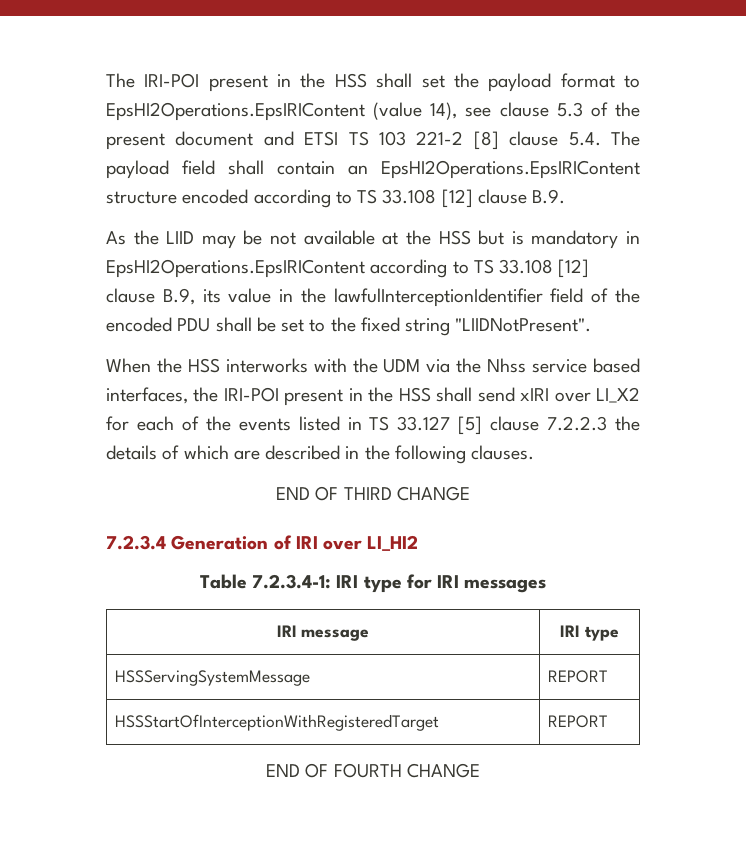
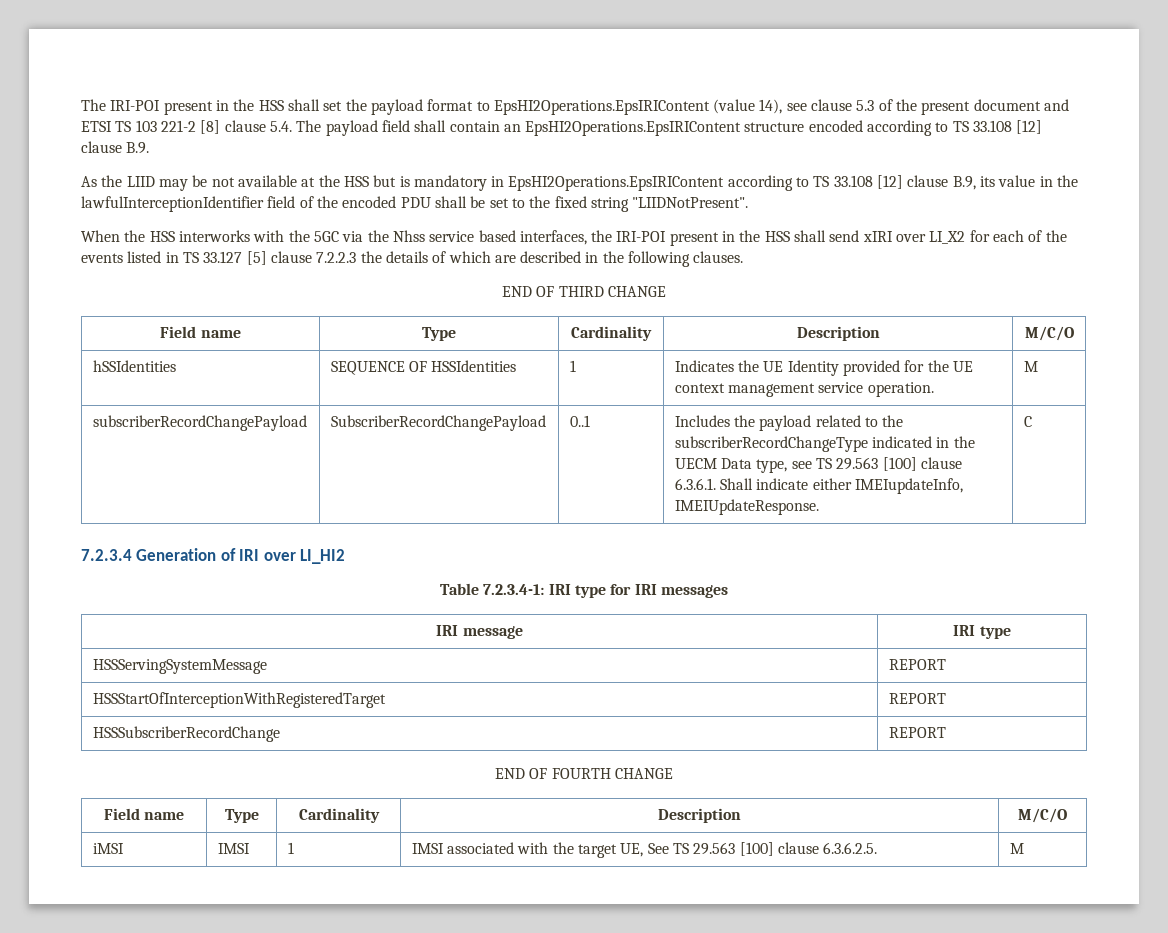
[383,359,421,373] UDM -> [313,231,339,242] 5GC
(470, 493) none -> [160,326,241,338] [422,327,456,341] [571,326,652,341] [796,326,880,341] [1024,326,1074,341] [92,360,176,372] [330,360,517,375] [569,360,576,372] [674,360,973,376] [674,382,934,397] [1023,361,1038,372] [92,415,307,431] [330,415,546,431] [569,415,590,427] [674,415,904,431] [674,436,975,452] [674,457,962,473] [674,478,963,494] [674,499,819,515] [1023,416,1032,427] // Field name | Type | Cardinality | Description | M/C/O // hSSIdentities | SEQUENCE OF HSSIdentities | 1 | Indicates the UE Identity provided for the UE context management service operation. | M // subscriberRecordChangePayload | SubscriberRecordChangePayload | 0..1 | Includes the payload related to the subscriberRecordChangeType indicated in the UECM Data type, see TS 29.563 [100] clause 6.3.6.1. Shall indicate either IMEIupdateInfo, IMEIUpdateResponse. | C
(608, 721) none -> [92,726,280,742] [888,727,946,738] // HSSSubscriberRecordChange | REPORT
(480, 770) none -> [103,808,185,820] [224,809,259,823] [298,808,380,823] [658,808,741,823] [1018,808,1067,823] [92,843,124,854] [217,843,250,854] [287,842,294,854] [411,842,878,858] [1009,843,1024,854] // Field name | Type | Cardinality | Description | M/C/O // iMSI | IMSI | 1 | IMSI associated with the target UE, See TS 29.563 [100] clause 6.3.6.2.5. | M

